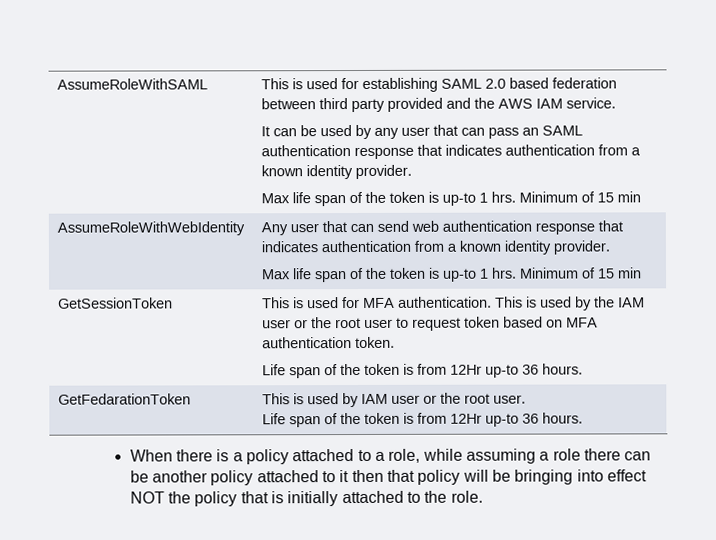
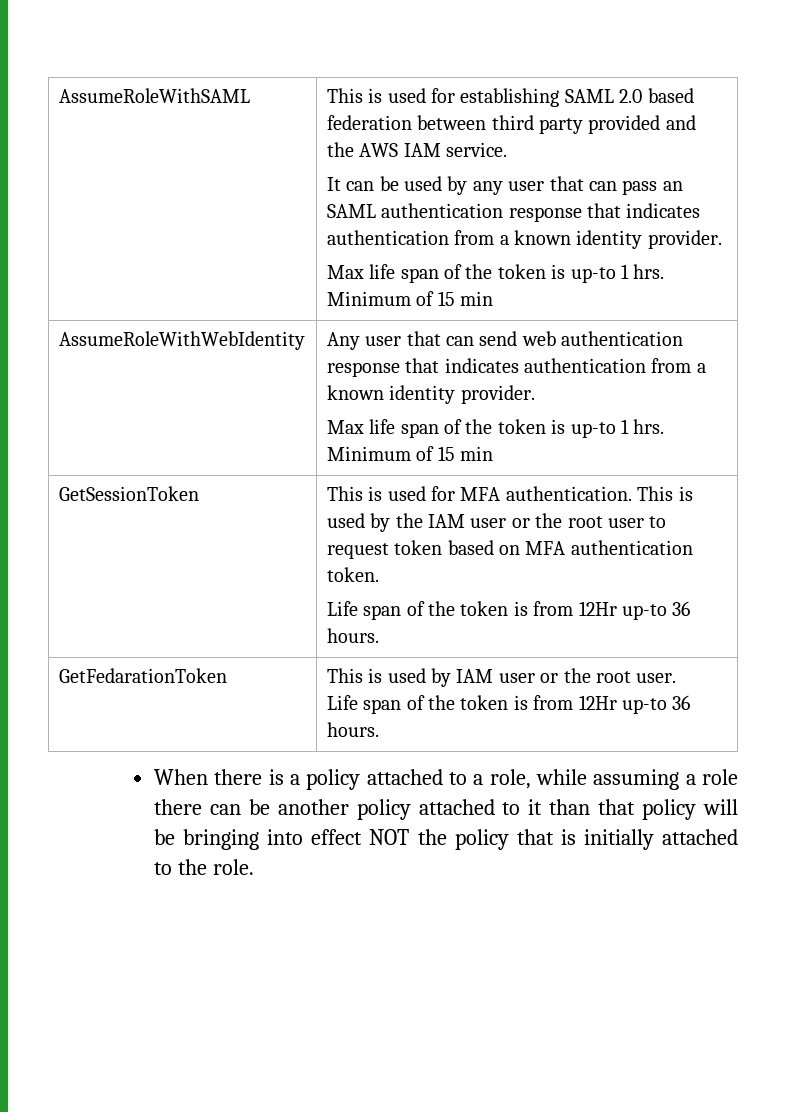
[351,469,384,483] then -> [549,799,591,815] than

